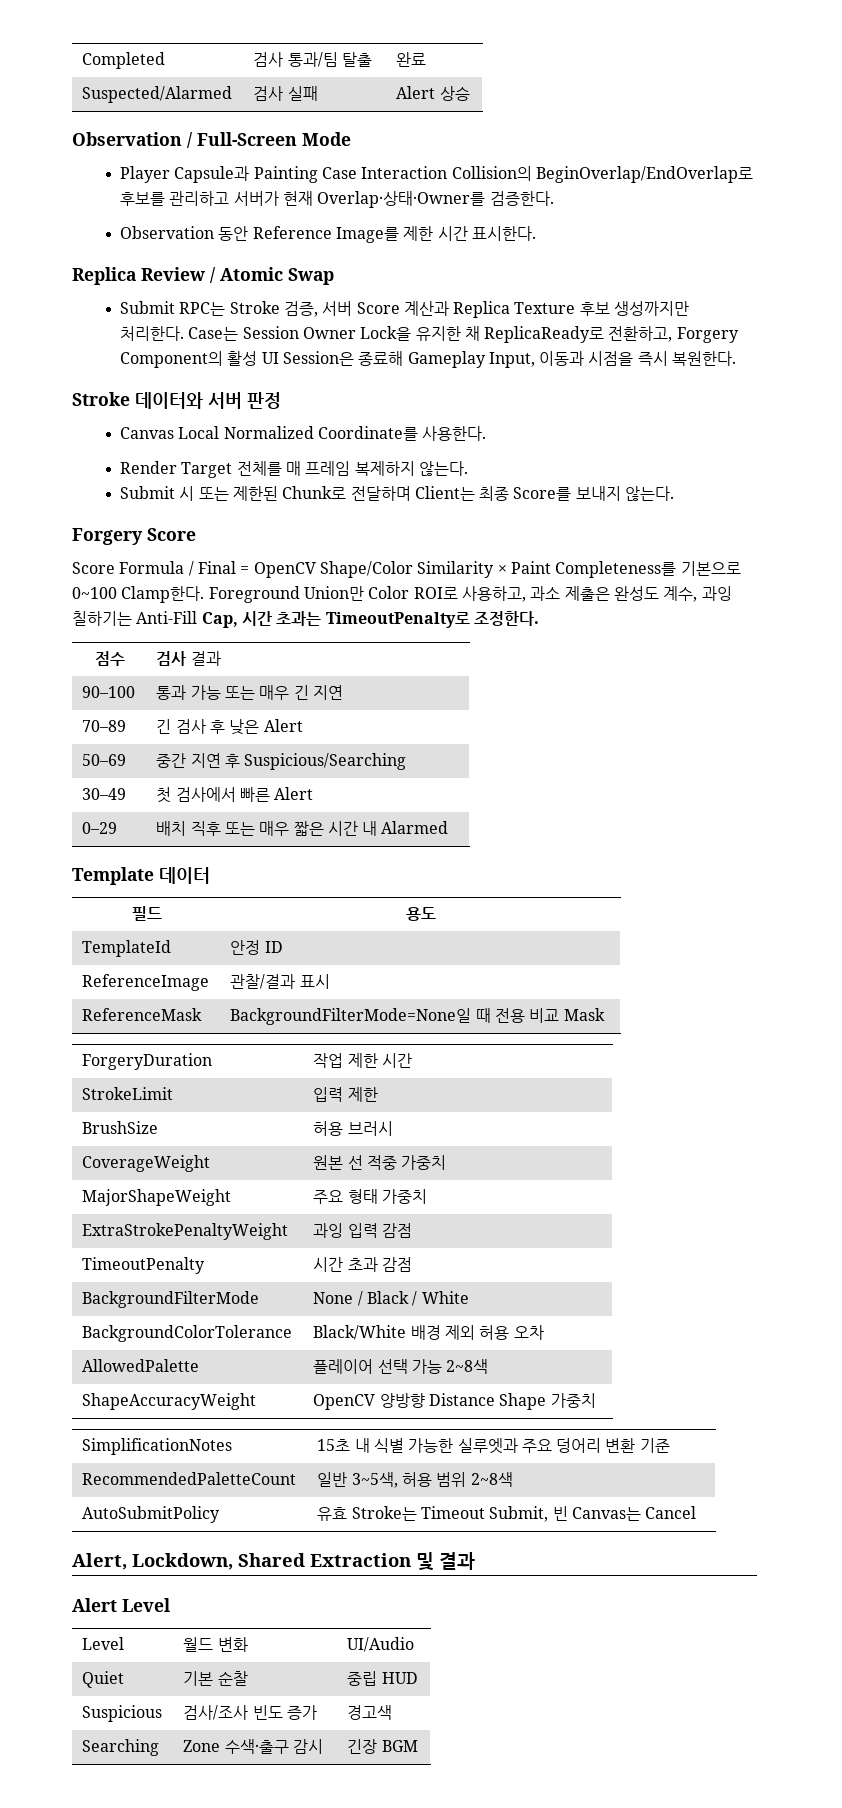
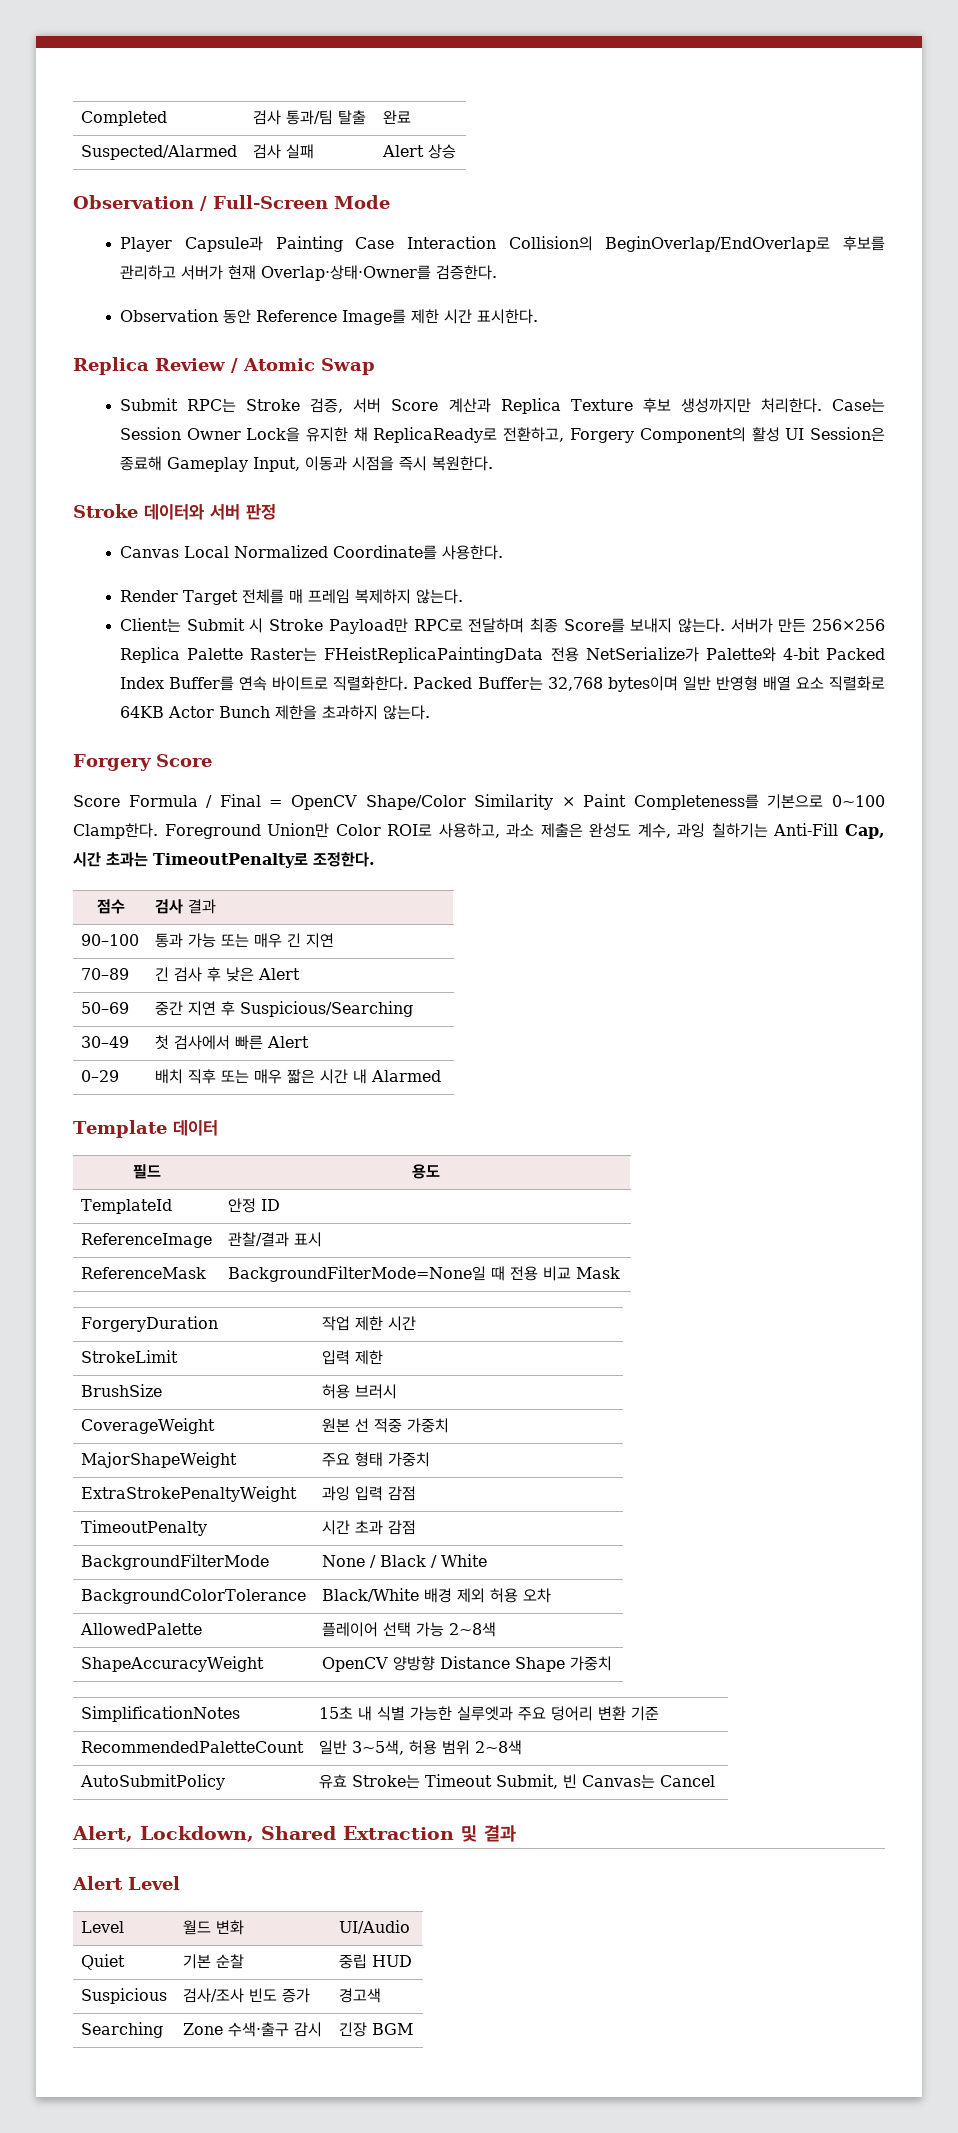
(468, 468) none -> [120,618,182,632] Client는
[198,486,475,501] 또는 제한된 Chunk로 전달하며 Client는 -> [269,618,525,634] Stroke Payload만 RPC로 전달하며
(675, 493) none -> [730,618,885,633] [120,647,885,663] [120,676,885,692] [120,705,431,720] 서버가 만든 256×256 Replica Palette Raster는 FHeistReplicaPaintingData 전용 NetSerialize가 Palette와 4-bit Packed Index Buffer를 연속 바이트로 직렬화한다. Packed Buffer는 32,768 bytes이며 일반 반영형 배열 요소 직렬화로 64KB Actor Bunch 제한을 초과하지 않는다.

